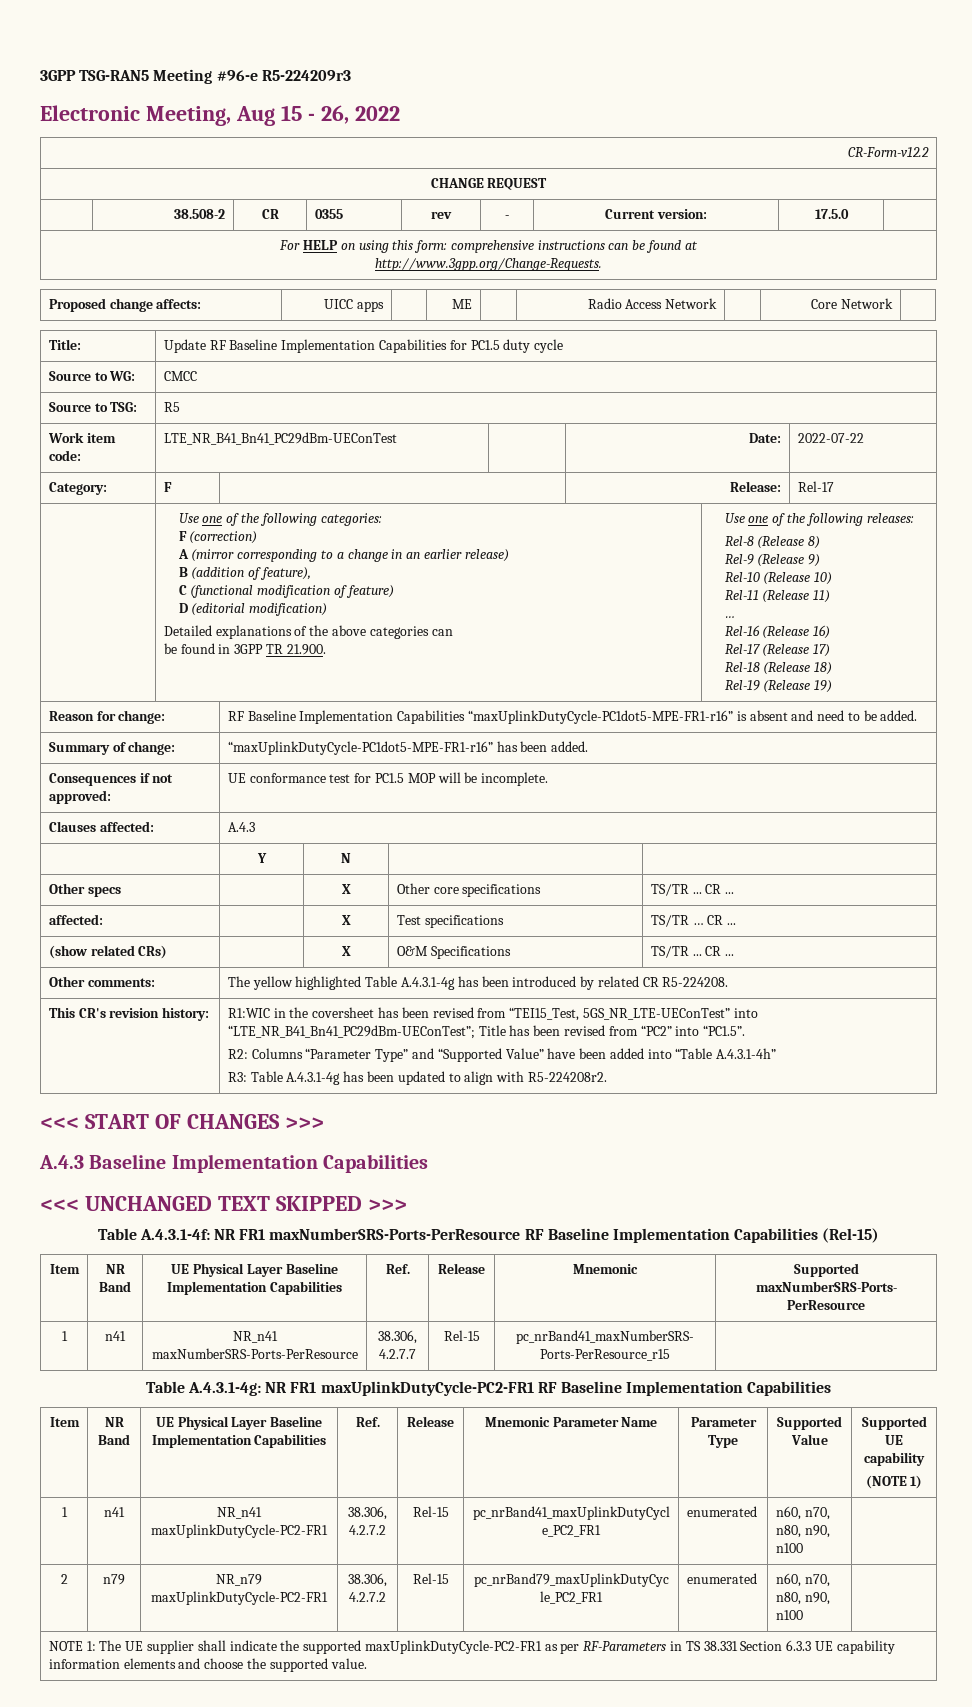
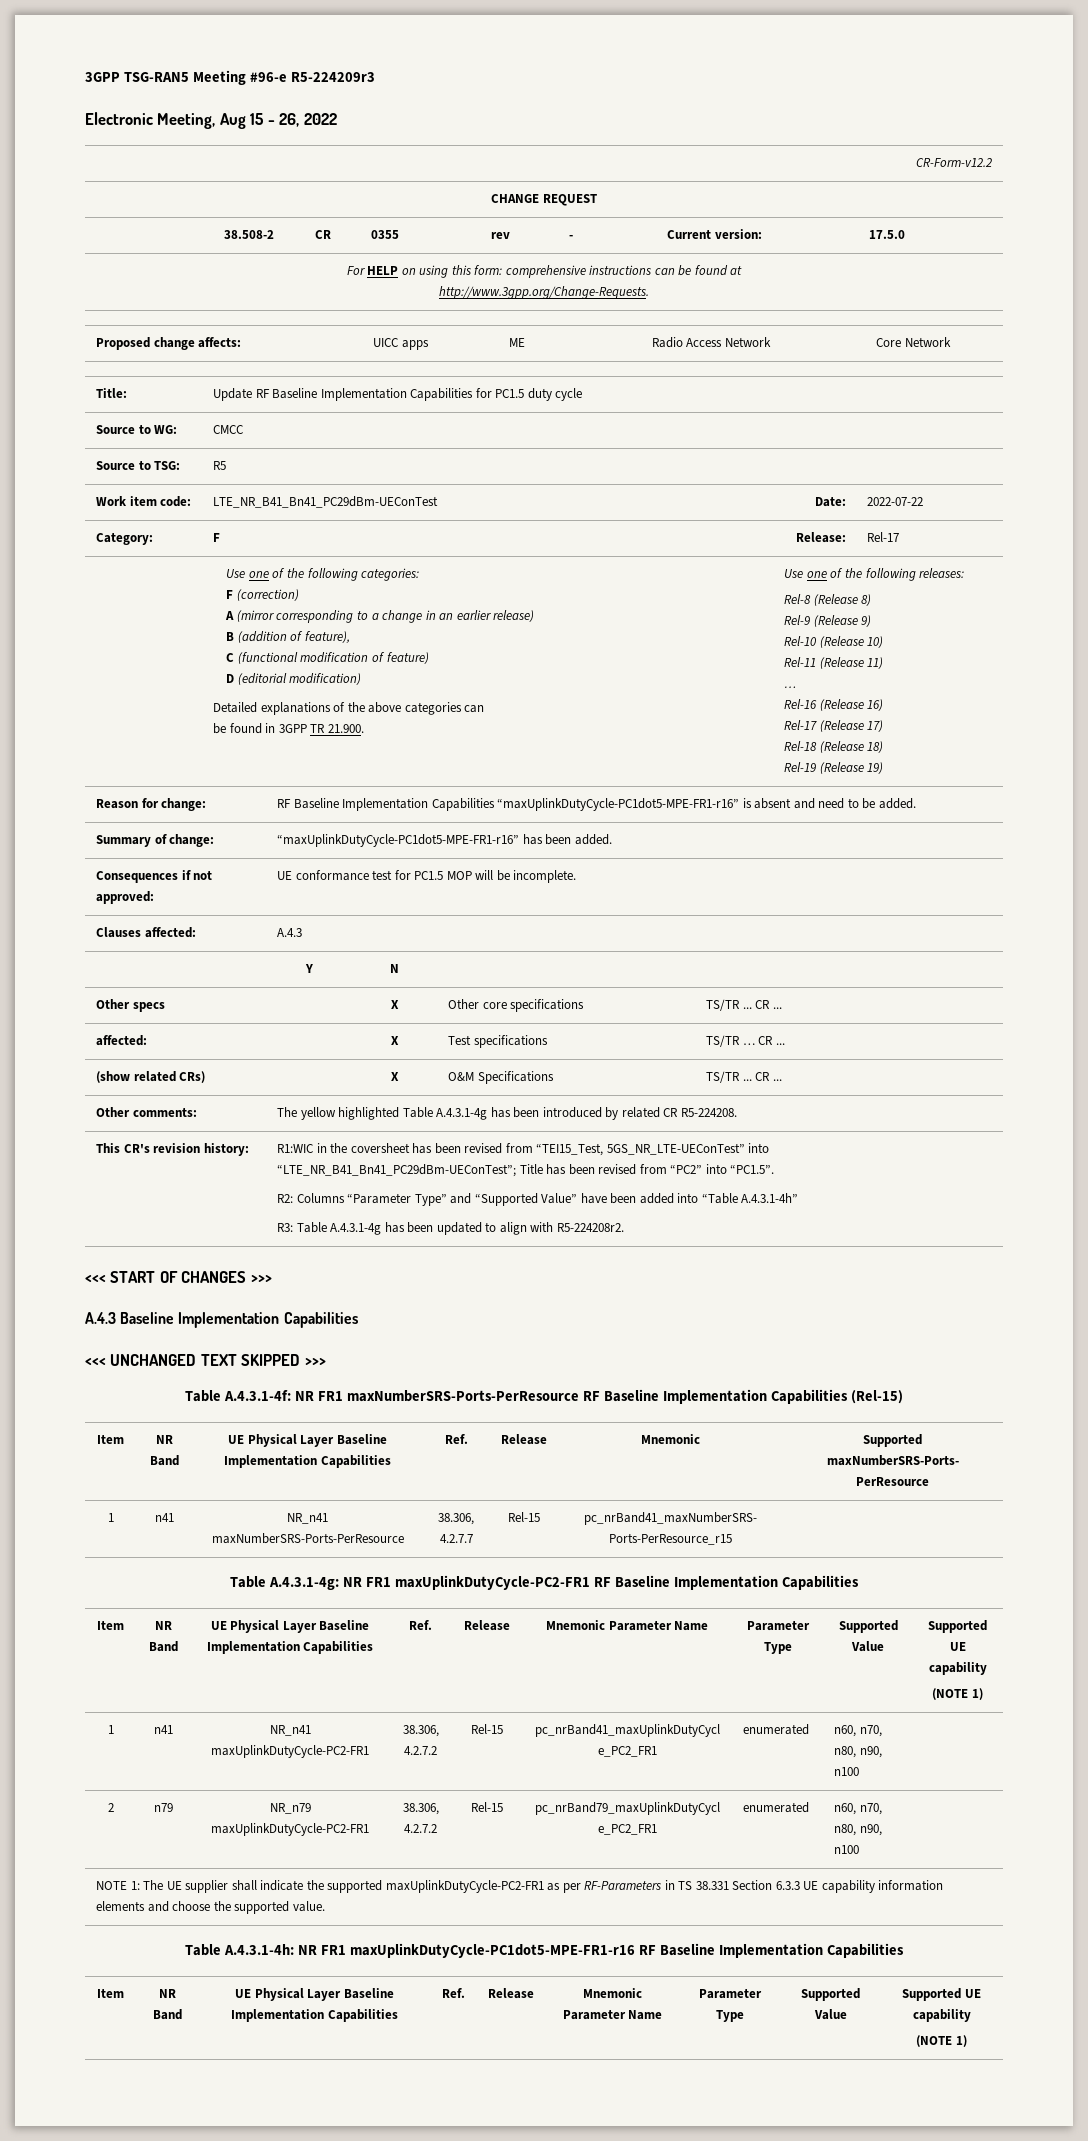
(367, 1663) none -> [185,1943,904,1958] [97,1989,124,1998] [158,1989,176,1998] [152,2009,182,2020] [235,1988,394,2001] [231,2009,398,2022] [442,1988,465,1998] [488,1988,534,1999] [583,1988,642,1998] [562,2010,663,2020] [699,1989,762,1999] [716,2010,744,2022] [801,1988,860,2001] [813,2009,847,2020] [902,1988,981,2001] [912,2009,971,2022] [916,2035,967,2047] // Table A.4.3.1-4h: NR FR1 maxUplinkDutyCycle-PC1dot5-MPE-FR1-r16 RF Baseline Implementation Capabilities // Item | NR Band | UE Physical Layer Baseline Implementation Capabilities | Ref. | Release | Mnemonic Parameter Name | Parameter Type | Supported Value | Supported UE capability // (NOTE 1)

